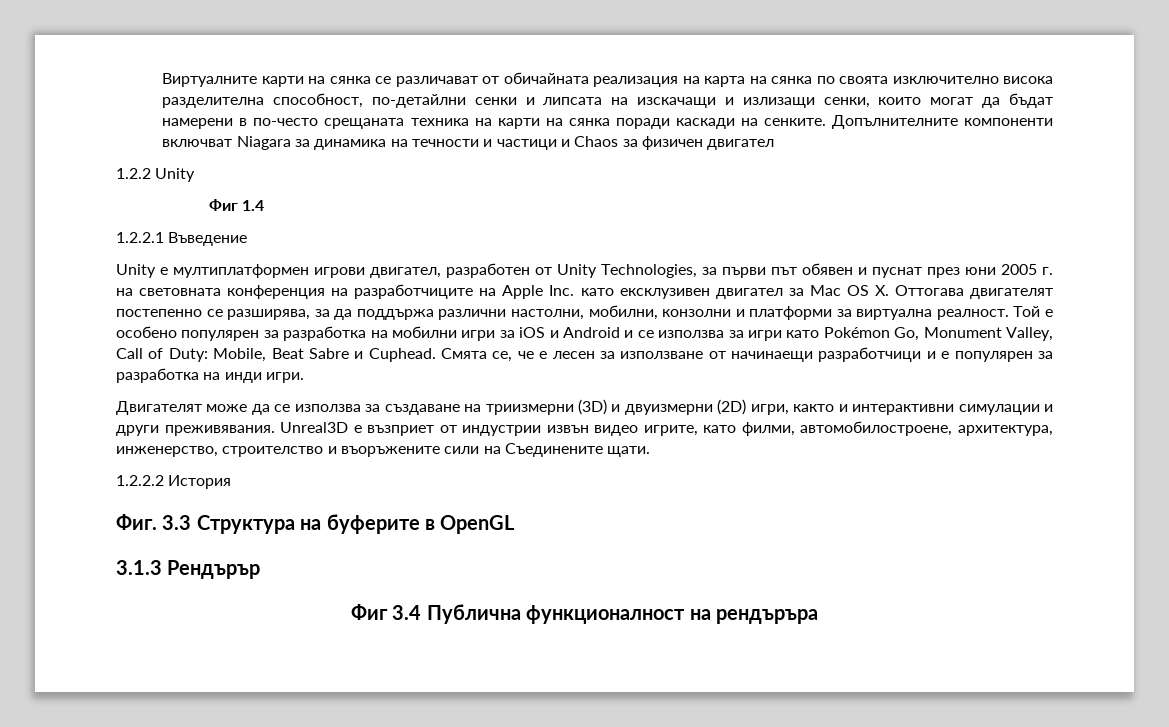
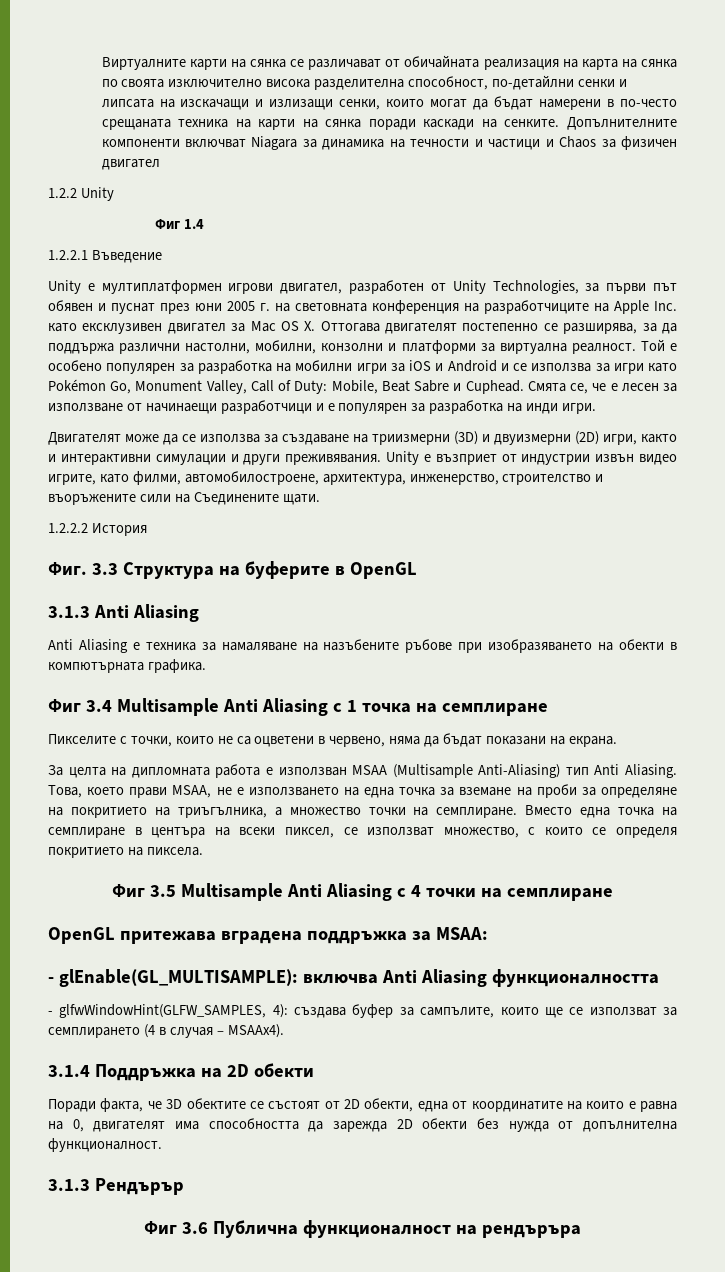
[280,422,349,433] Unreal3D -> [386,451,419,465] Unity
(516, 524) none -> [48,604,199,622] [48,639,677,653] [48,659,206,673] [48,698,548,716] [48,733,617,747] [48,764,678,778] [48,784,677,798] [48,805,677,818] [48,827,677,838] [48,847,203,858] [112,883,613,901] [48,927,488,944] [48,969,659,987] [48,1004,678,1018] [48,1024,284,1038] [48,1063,314,1081] [48,1098,677,1112] [48,1118,678,1132] [48,1138,162,1152] // 3.1.3 Anti Aliasing // Anti Aliasing е техника за намаляване на назъбените ръбове при изобразяването на обекти в компютърната графика. // Фиг 3.4 Multisample Anti Aliasing с 1 точка на семплиране // Пикселите с точки, които не са оцветени в червено, няма да бъдат показани на екрана. // За целта на дипломната работа е използван MSAA (Multisample Anti-Aliasing) тип Anti Aliasing. Това, което прави MSAA, не е използването на една точка за вземане на проби за определяне на покритието на триъгълника, а множество точки на семплиране. Вместо една точка на семплиране в центъра на всеки пиксел, се използват множество, с които се определя покритието на пиксела. // Фиг 3.5 Multisample Anti Aliasing с 4 точки на семплиране // OpenGL притежава вградена поддръжка за MSAA: // - glEnable(GL_MULTISAMPLE): включва Anti Aliasing функционалността // - glfwWindowHint(GLFW_SAMPLES, 4): създава буфер за сампълите, които ще се използват за семплирането (4 в случая – MSAAx4). // 3.1.4 Поддръжка на 2D обекти // Поради факта, че 3D обектите се състоят от 2D обекти, една от координатите на които е равна на 0, двигателят има способността да зарежда 2D обекти без нужда от допълнителна функционалност.
[392,605,422,620] 3.4 -> [182,1222,209,1234] 3.6

